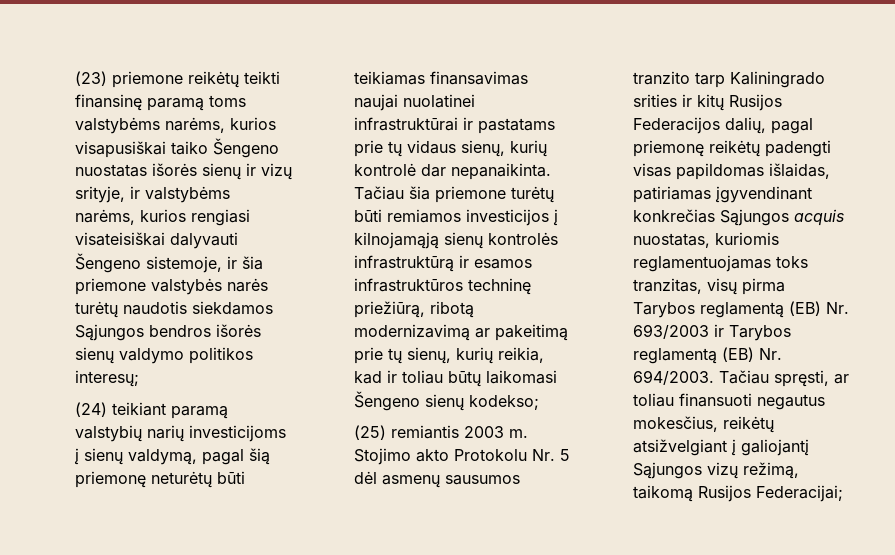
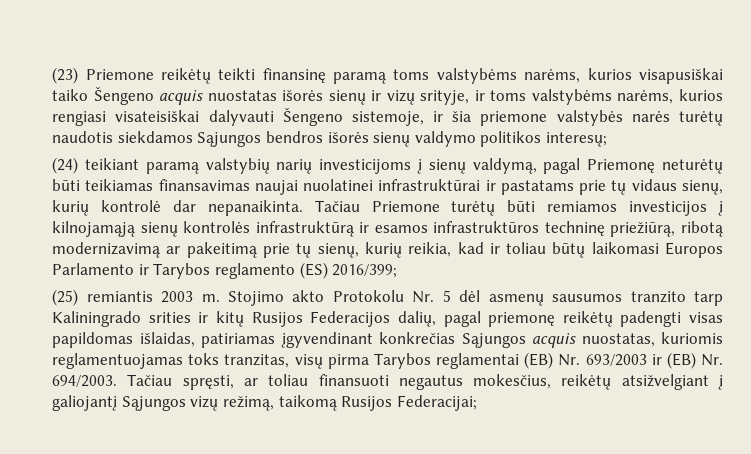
[111,71,183,88] priemone -> [85,69,154,80] Priemone
(279, 148) none -> [159,90,204,105] acquis
(140, 192) none -> [490,90,527,101] toms
[248,448,270,465] [74,471,146,488] šią priemonę -> [587,159,656,173] Priemonę
[408,186,506,203] šia priemone -> [371,201,440,212] Priemone
[353,391,539,411] Šengeno sienų kodekso; -> [664,242,723,258] [52,262,398,279] Europos Parlamento ir Tarybos reglamento (ES) 2016/399;
[699,302,784,318] reglamentą -> [436,353,520,369] reglamentai
[728,325,791,341] [632,348,717,364] Tarybos reglamentą -> (662, 359) none

